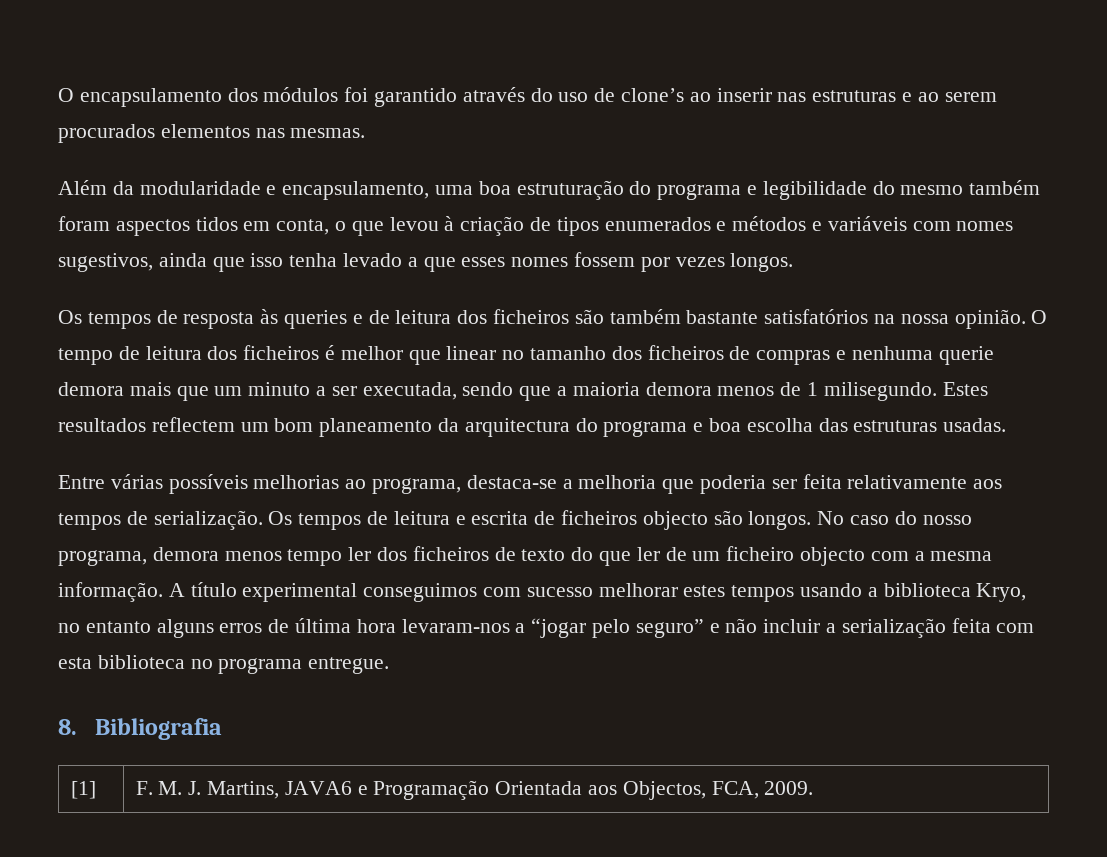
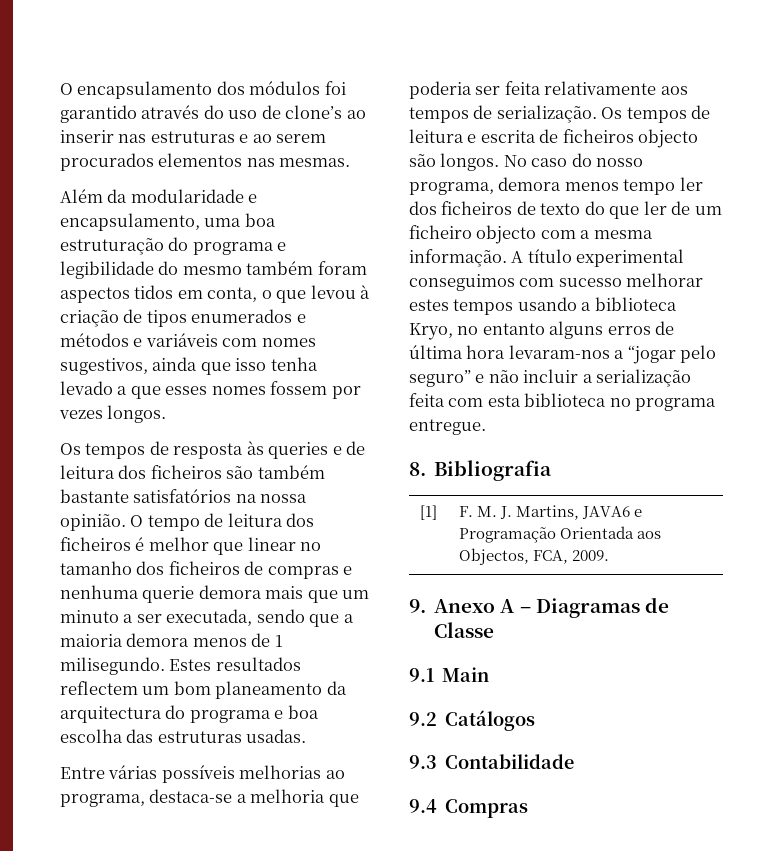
(814, 788) none -> [409,597,669,618] [434,622,495,638] [409,667,490,682] [409,710,536,731] [409,754,575,769] [409,799,529,818] // 9. Anexo A – Diagramas de Classe // 9.1 Main // 9.2 Catálogos // 9.3 Contabilidade // 9.4 Compras

